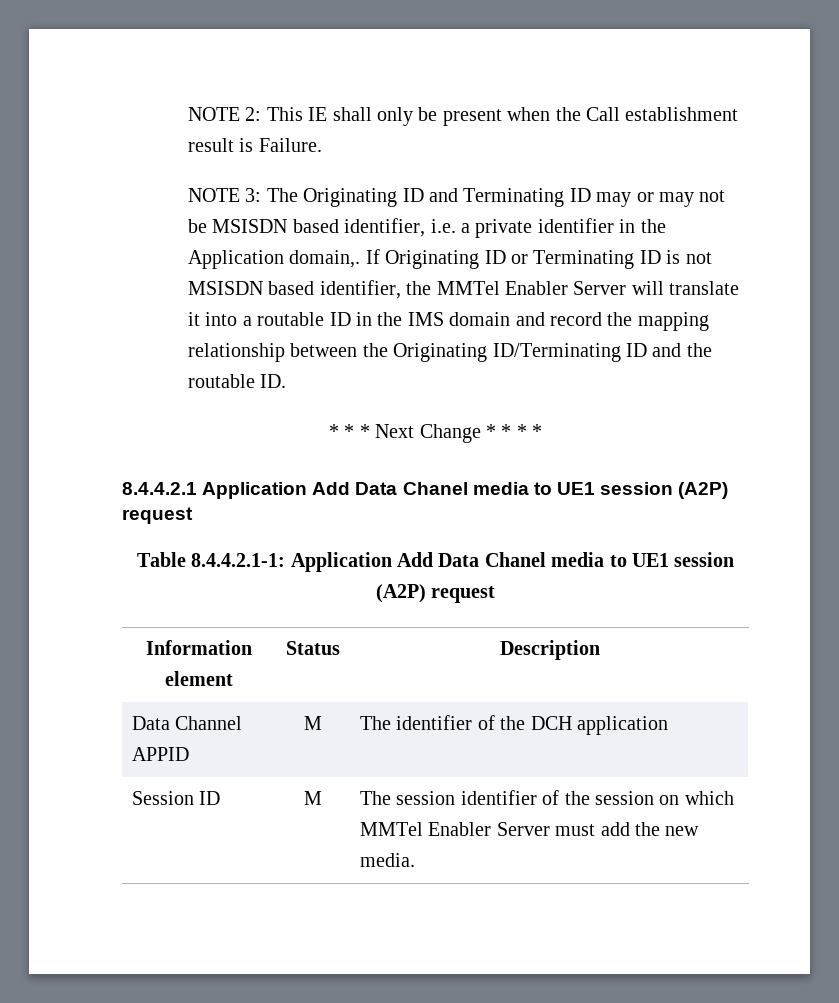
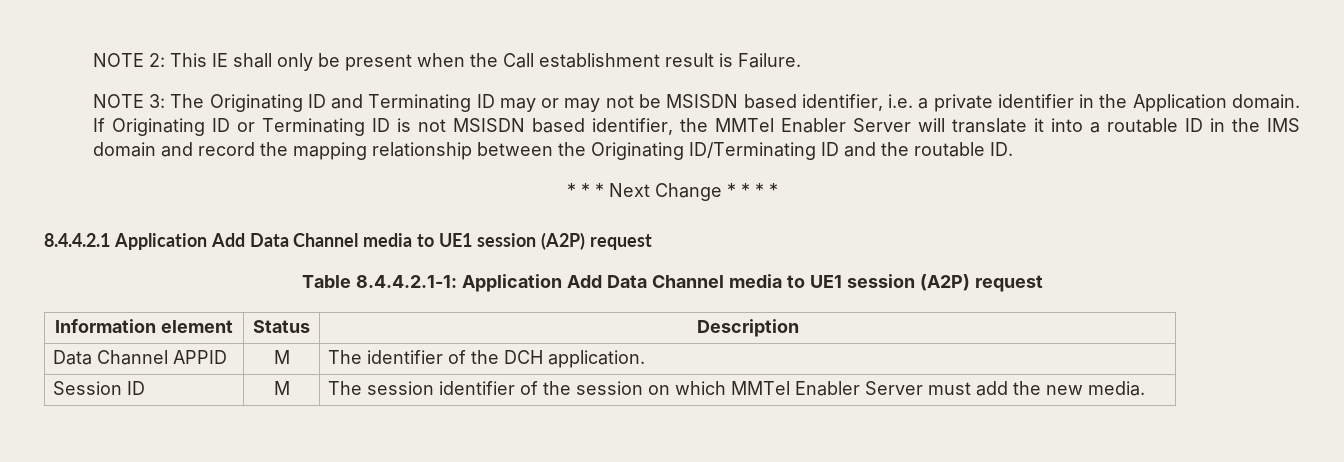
[289,250,361,268] domain,. -> [1231,94,1300,109] domain.
[402,482,468,495] Chanel -> [293,233,359,247] Channel
[484,552,546,567] Chanel -> [651,275,724,288] Channel
[577,716,669,735] application -> [548,350,646,368] application.

